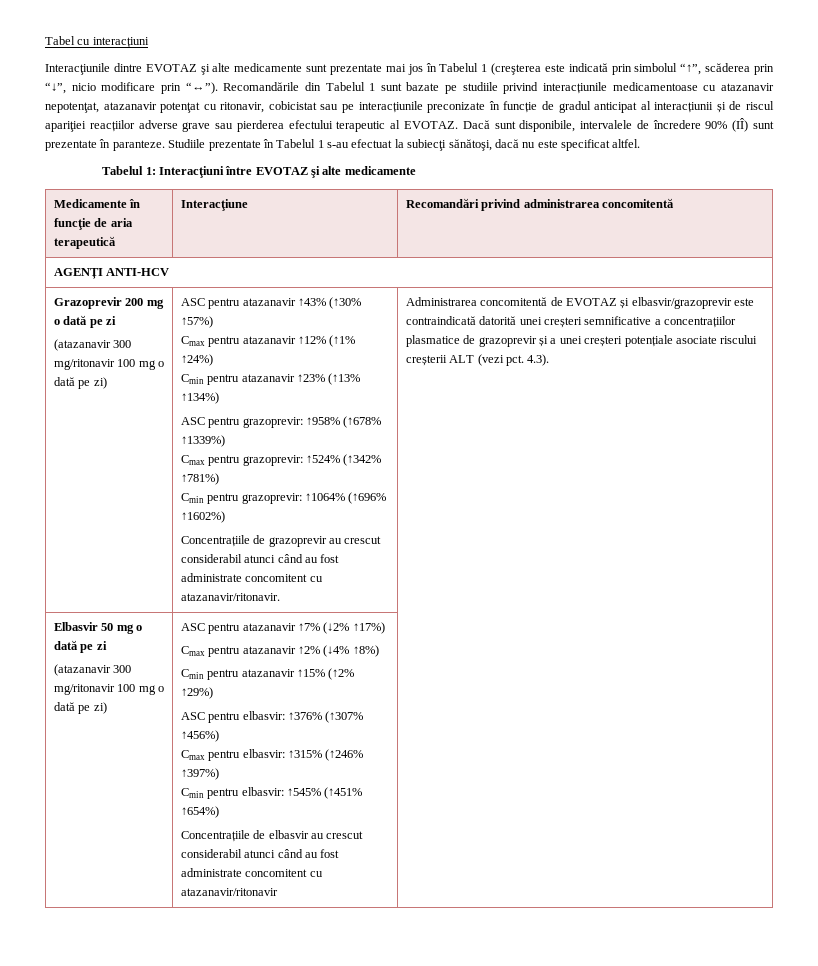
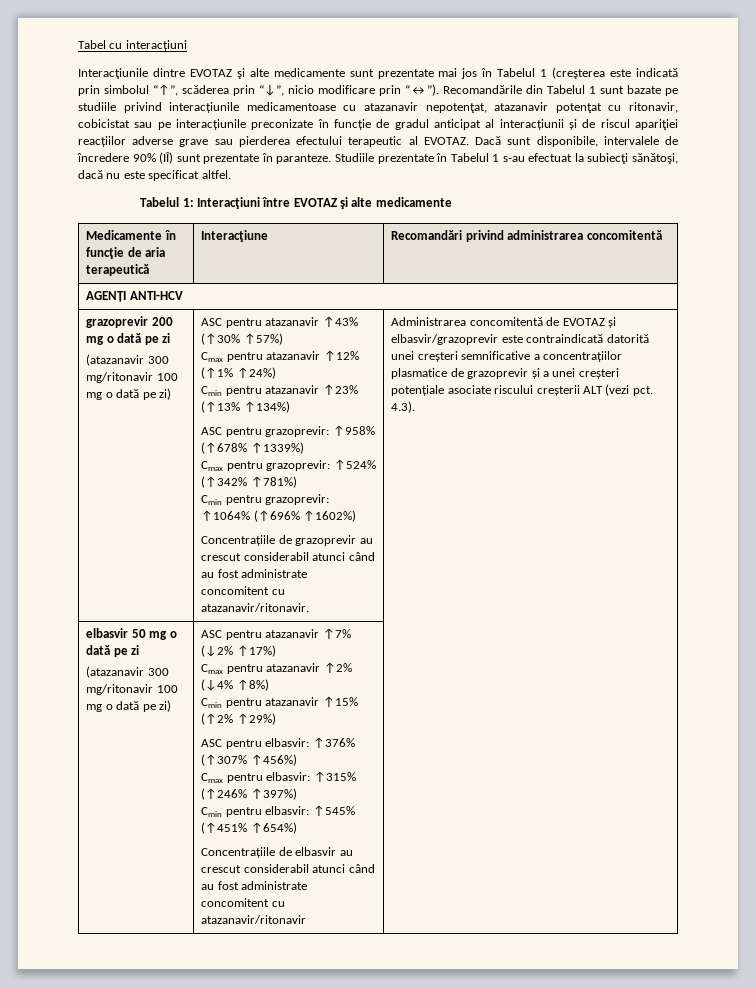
[53,297,122,309] Grazoprevir -> [86,316,149,328] grazoprevir
[53,622,98,631] Elbasvir -> [86,628,129,638] elbasvir

